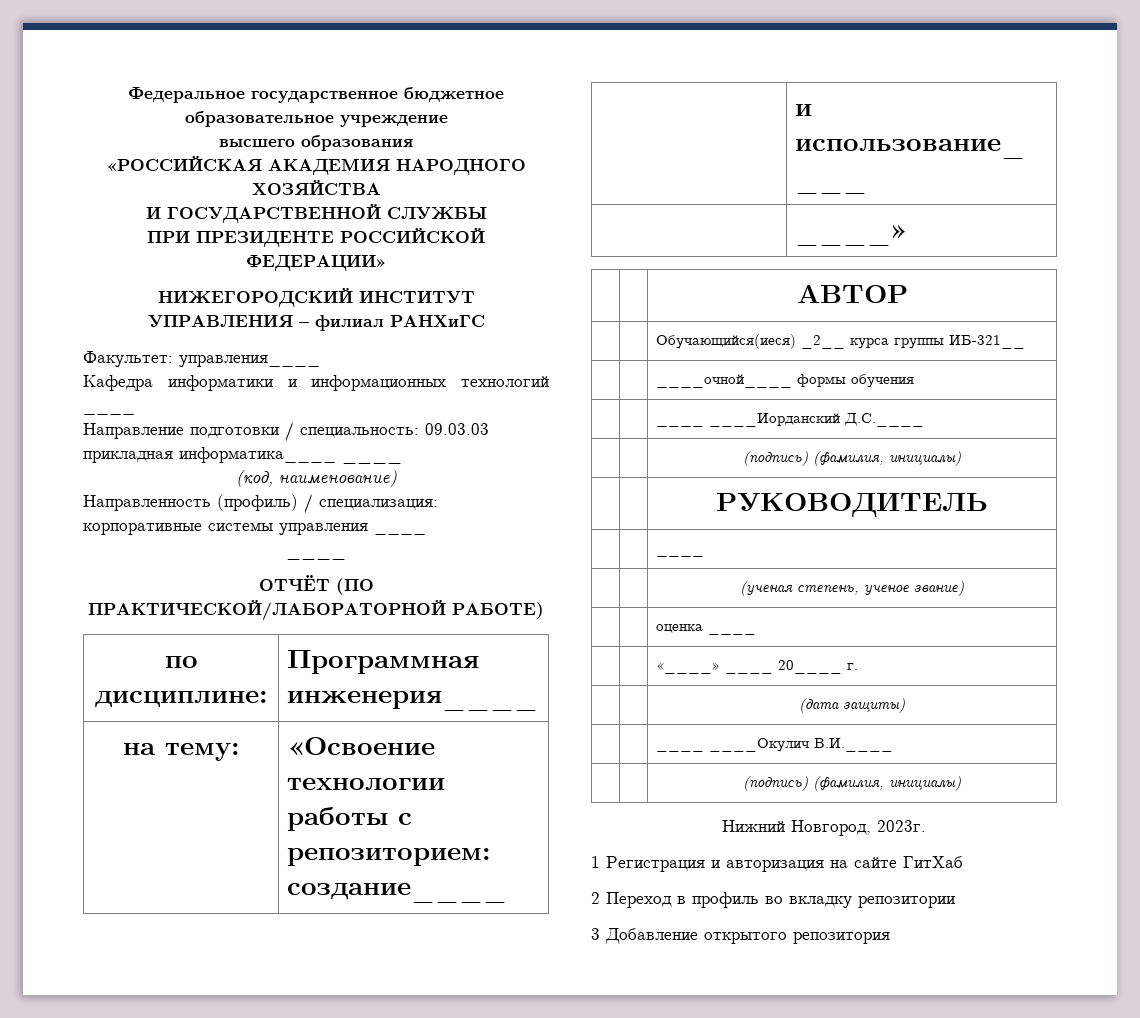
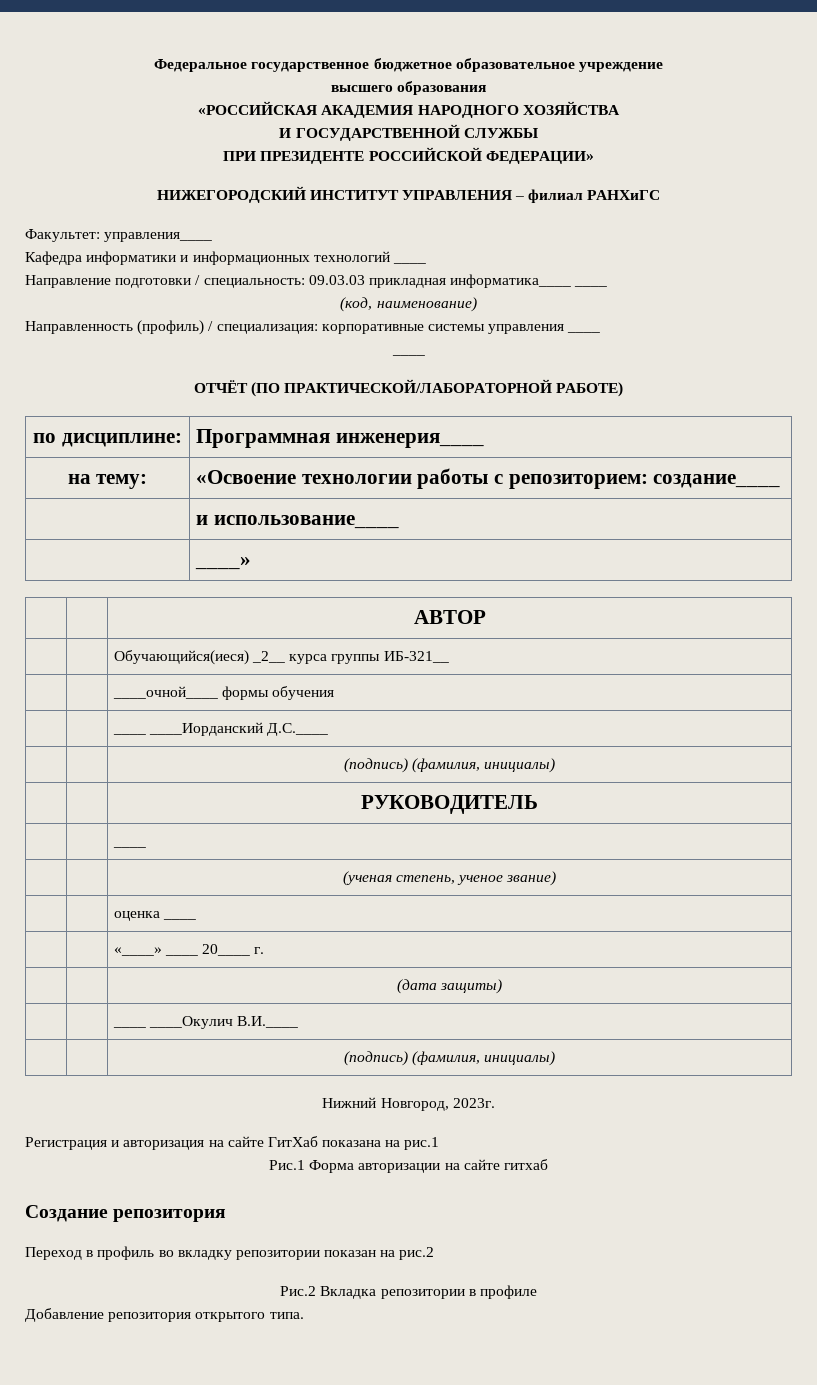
[591,856,600,868] 1 -> (495, 1103) none
[591,892,600,904] // 2 -> [322,1137,440,1150] [269,1159,548,1173] [25,1205,227,1222] показана на рис.1 // Рис.1 Форма авторизации на сайте гитхаб // Создание репозитория //
[591,928,890,944] // 3 Добавление открытого репозитория -> [324,1247,435,1260] [280,1285,537,1299] [25,1308,304,1322] показан на рис.2 // Рис.2 Вкладка репозитории в профиле // Добавление репозитория открытого типа.

